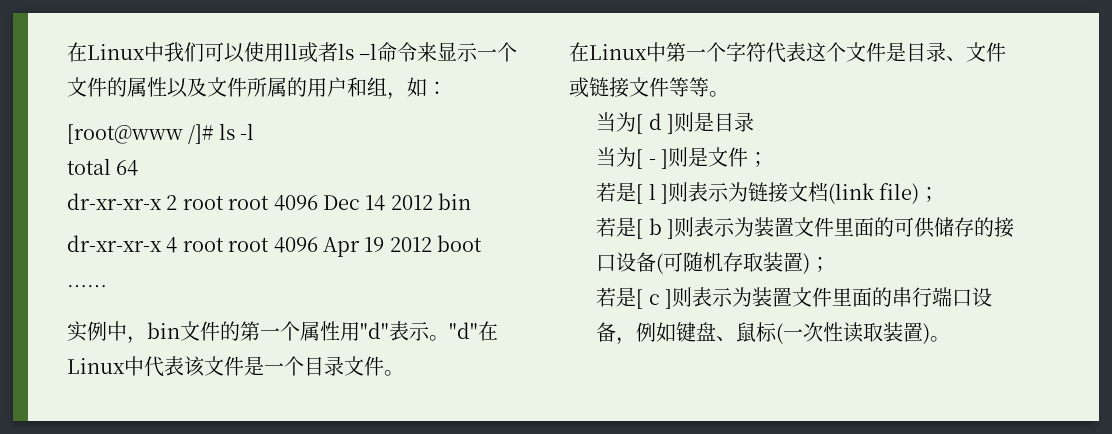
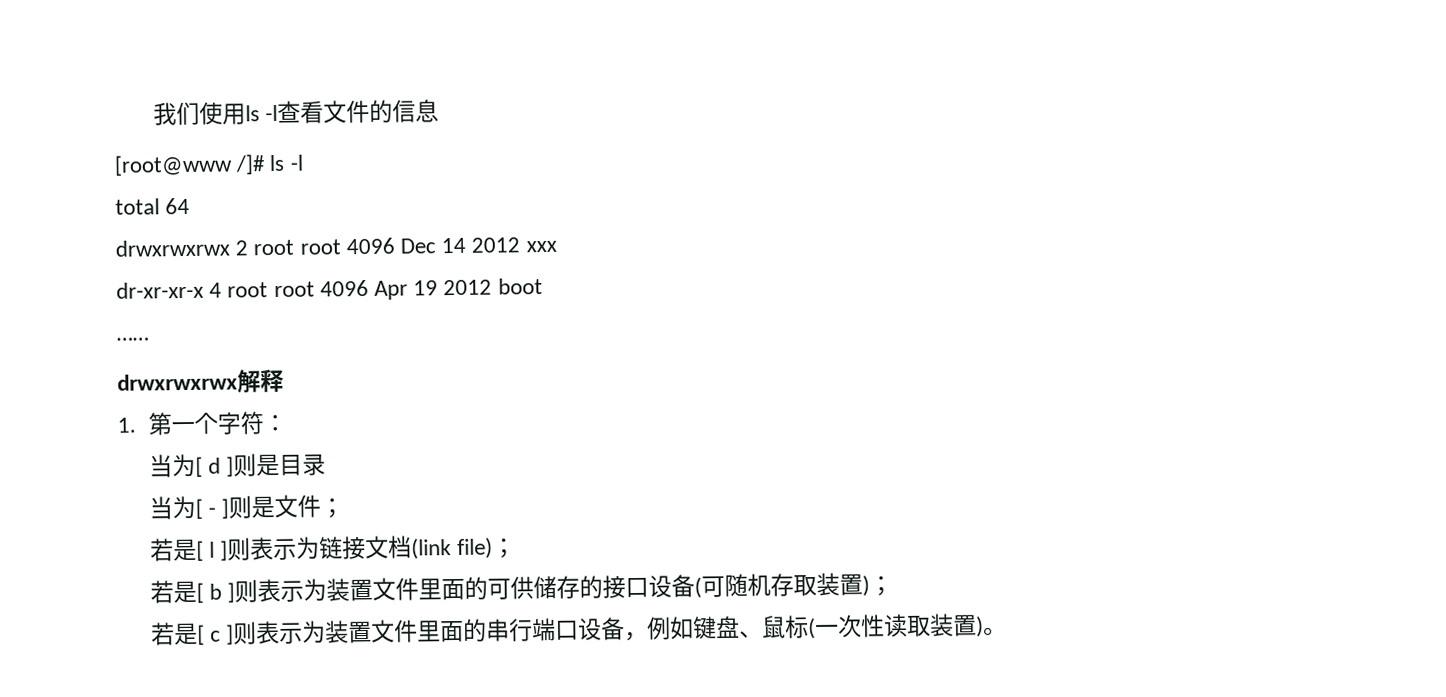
[67,42,518,63] [67,77,447,100] 在Linux中我们可以使用ll或者ls –l命令来显示一个文件的属性以及文件所属的用户和组，如： -> [152,99,439,126] 我们使用ls -l查看文件的信息
[67,193,162,210] dr-xr-xr-x -> [115,239,230,257] drwxrwxrwx
[438,193,472,210] bin -> [525,240,557,253] xxx
[67,321,498,344] [67,356,404,377] [569,42,1006,63] [569,77,729,98] 实例中，bin文件的第一个属性用"d"表示。"d"在Linux中代表该文件是一个目录文件。 // 在Linux中第一个字符代表这个文件是目录、文件或链接文件等等。 -> [117,368,284,394] [117,411,288,436] drwxrwxrwx解释 // 1.第一个字符：

